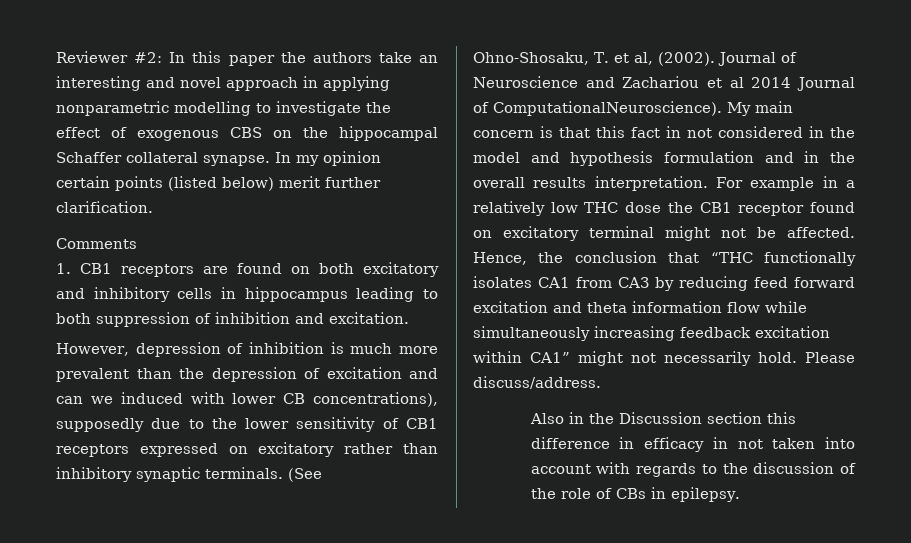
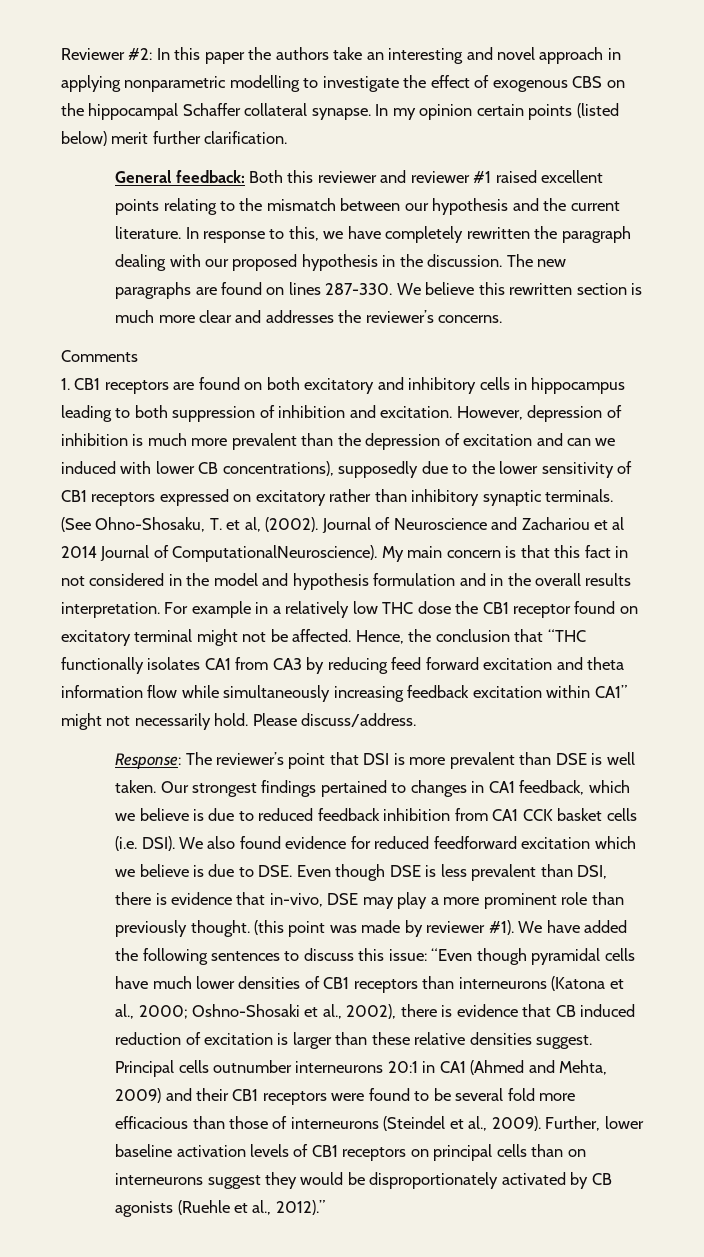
(153, 207) none -> [115,170,604,183] [115,198,620,215] [115,226,631,243] [115,254,567,271] [115,282,643,299] [115,310,503,323] // General feedback: Both this reviewer and reviewer #1 raised excellent points relating to the mismatch between our hypothesis and the current literature. In response to this, we have completely rewritten the paragraph dealing with our proposed hypothesis in the discussion. The new paragraphs are found on lines 287-330. We believe this rewritten section is much more clear and addresses the reviewer’s concerns.
(409, 318) // -> (453, 412) none
[529,412,796,424] [530,437,855,452] [530,462,856,477] [530,487,740,502] Also in the Discussion section this difference in efficacy in not taken into account with regards to the discussion of the role of CBs in epilepsy. -> [115,752,635,769] [115,780,630,797] [115,808,637,821] [115,836,636,851] [115,864,608,881] [115,892,624,909] [115,920,628,937] [115,948,635,965] [115,976,624,993] [115,1004,636,1019] [115,1032,593,1049] [115,1060,608,1077] [115,1088,576,1105] [115,1116,644,1131] [115,1144,586,1161] [115,1172,612,1189] [115,1200,325,1217] Response: The reviewer’s point that DSI is more prevalent than DSE is well taken. Our strongest findings pertained to changes in CA1 feedback, which we believe is due to reduced feedback inhibition from CA1 CCK basket cells (i.e. DSI). We also found evidence for reduced feedforward excitation which we believe is due to DSE. Even though DSE is less prevalent than DSI, there is evidence that in-vivo, DSE may play a more prominent role than previously thought. (this point was made by reviewer #1). We have added the following sentences to discuss this issue: “Even though pyramidal cells have much lower densities of CB1 receptors than interneurons (Katona et al., 2000; Oshno-Shosaki et al., 2002), there is evidence that CB induced reduction of excitation is larger than these relative densities suggest. Principal cells outnumber interneurons 20:1 in CA1 (Ahmed and Mehta, 2009) and their CB1 receptors were found to be several fold more efficacious than those of interneurons (Steindel et al., 2009). Further, lower baseline activation levels of CB1 receptors on principal cells than on interneurons suggest they would be disproportionately activated by CB agonists (Ruehle et al., 2012).”

